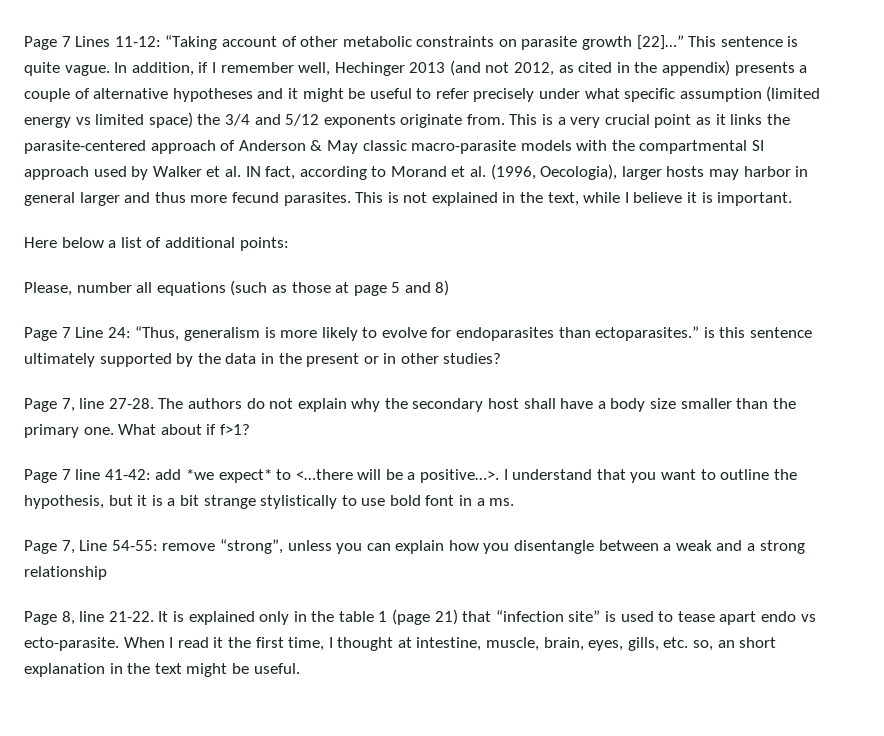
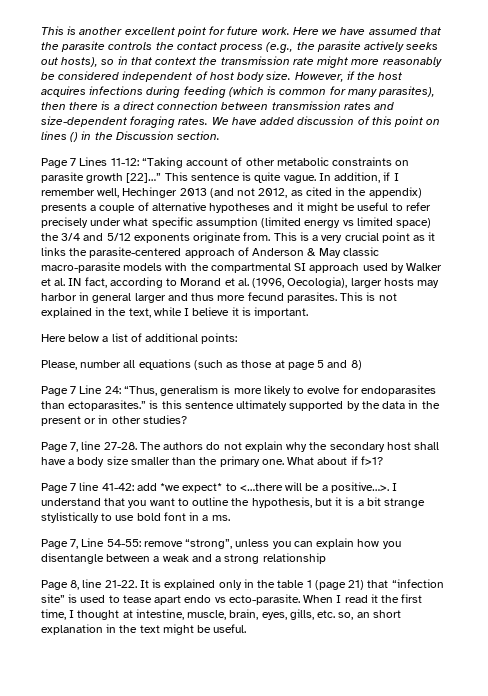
(24, 43) none -> [41,26,441,37] [41,41,439,53] [41,56,442,68] [41,71,403,82] [41,86,436,98] [41,101,395,110] [41,116,441,128] [41,131,221,142] This is another excellent point for future work. Here we have assumed that the parasite controls the contact process (e.g., the parasite actively seeks out hosts), so in that context the transmission rate might more reasonably be considered independent of host body size. However, if the host acquires infections during feeding (which is common for many parasites), then there is a direct connection between transmission rates and size-dependent foraging rates. We have added discussion of this point on lines () in the Discussion section. //

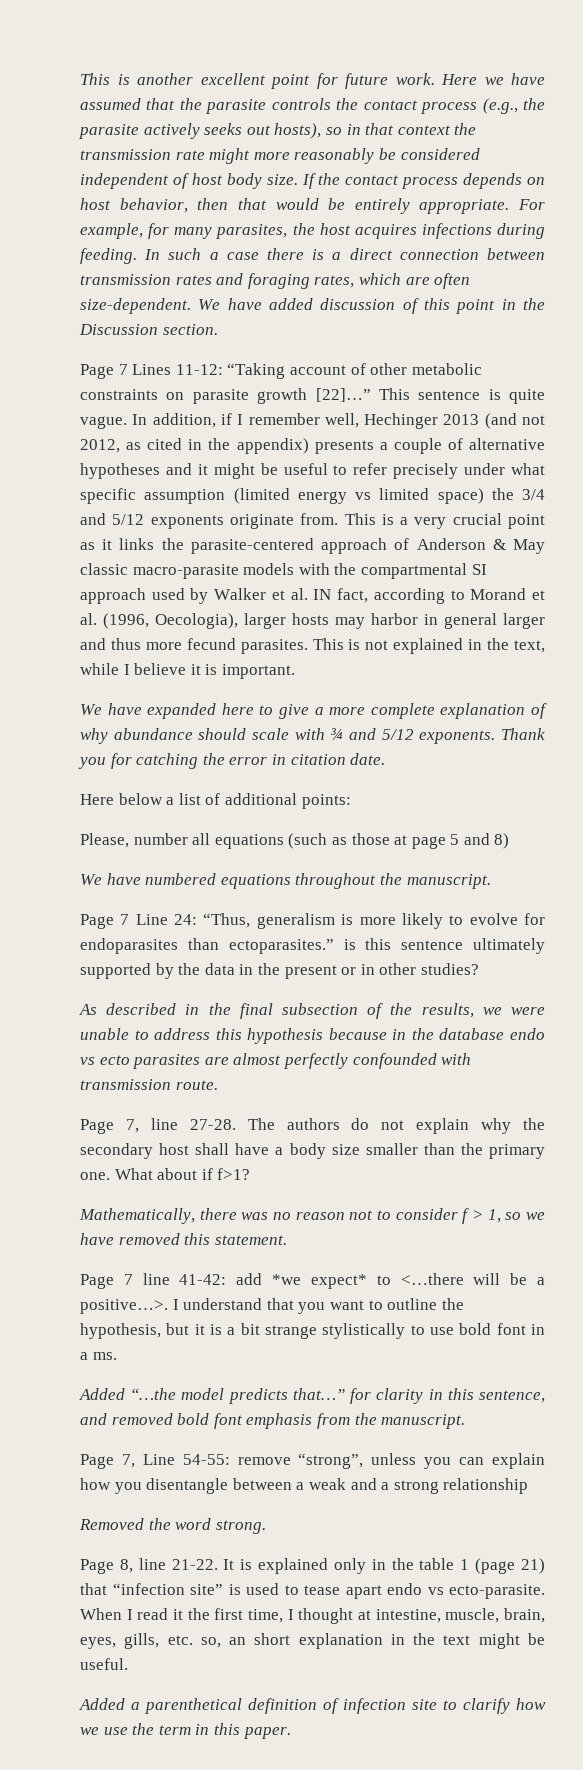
[294,71,355,82] However, if -> [301,173,545,189] [80,198,545,214] [80,223,288,239] If the contact process depends on host behavior, then that would be entirely appropriate. For example, for many parasites,
[183,86,436,98] [41,102,66,110] feeding (which is common for many parasites), then -> [80,248,259,264] feeding. In such a case
[41,116,209,128] size-dependent foraging rates. -> [247,273,471,289] [80,298,191,314] foraging rates, which are often size-dependent.
[426,119,441,125] [41,131,79,142] on lines () -> (496, 306) none
(309, 312) none -> [80,703,547,719] [80,728,545,744] [78,753,386,769] // We have expanded here to give a more complete explanation of why abundance should scale with ¾ and 5/12 exponents. Thank you for catching the error in citation date.
(362, 365) none -> [80,873,491,889] // We have numbered equations throughout the manuscript.
(187, 419) none -> [79,1003,545,1019] [80,1028,545,1044] [80,1053,472,1069] [80,1079,218,1090] // As described in the final subsection of the results, we were unable to address this hypothesis because in the database endo vs ecto parasites are almost perfectly confounded with transmission route.
(383, 460) none -> [79,1208,546,1224] [80,1233,287,1245] // Mathematically, there was no reason not to consider f > 1, so we have removed this statement.
(230, 518) none -> [79,1388,545,1404] [80,1413,466,1429] // Added “…the model predicts that…” for clarity in this sentence, and removed bold font emphasis from the manuscript.
(326, 558) none -> [79,1518,266,1534] // Removed the word strong.
(247, 628) none -> [79,1698,546,1714] [80,1723,291,1739] // Added a parenthetical definition of infection site to clarify how we use the term in this paper.

